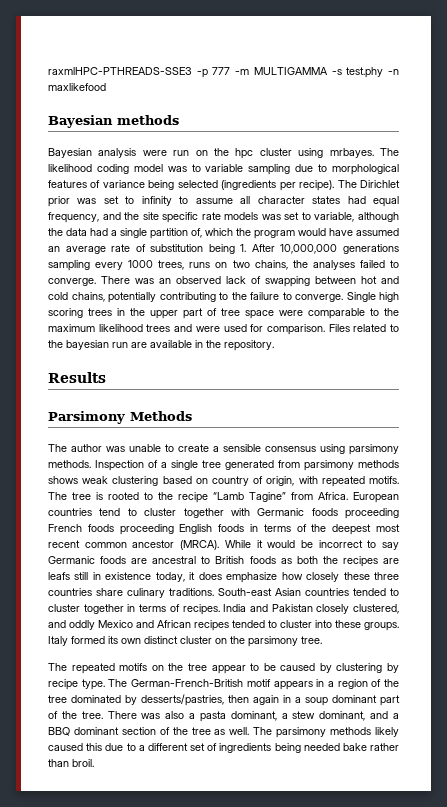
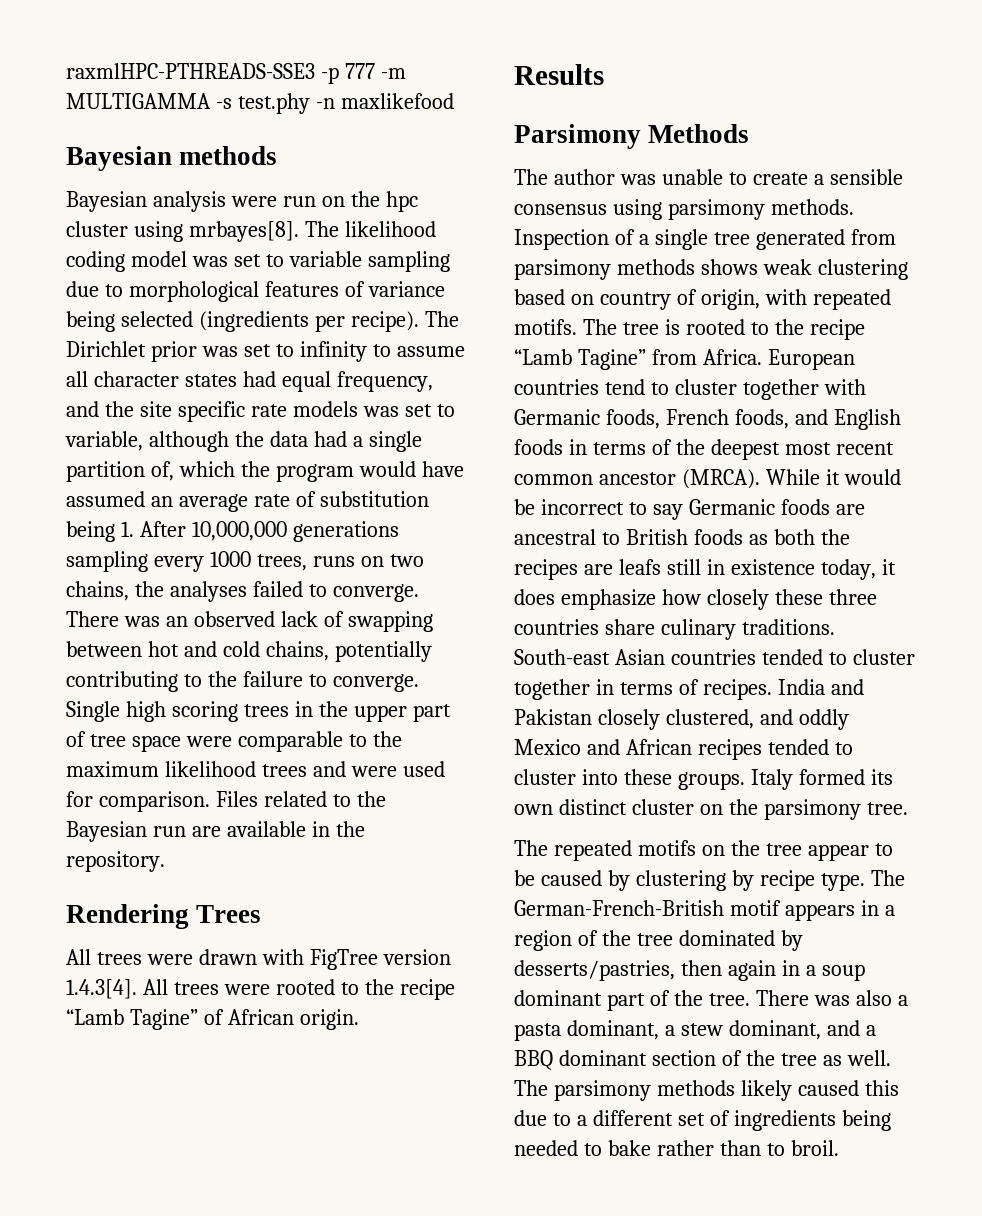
[329,148,374,158] mrbayes. -> [188,221,299,242] mrbayes[8].
(187, 169) none -> [233,254,261,267] set
[66,340,109,350] bayesian -> [66,821,147,842] Bayesian
(274, 345) none -> [66,904,262,929] [66,949,451,970] [66,979,455,1000] [66,1009,359,1030] // Rendering Trees // All trees were drawn with FigTree version 1.4.3[4]. All trees were rooted to the recipe “Lamb Tagine” of African origin.
[311,508,399,519] [48,524,174,535] foods proceeding French foods proceeding -> [605,409,828,429] foods, French foods, and
(340, 747) none -> [583,1143,602,1156] to
(69, 763) none -> [766,1143,785,1156] to

